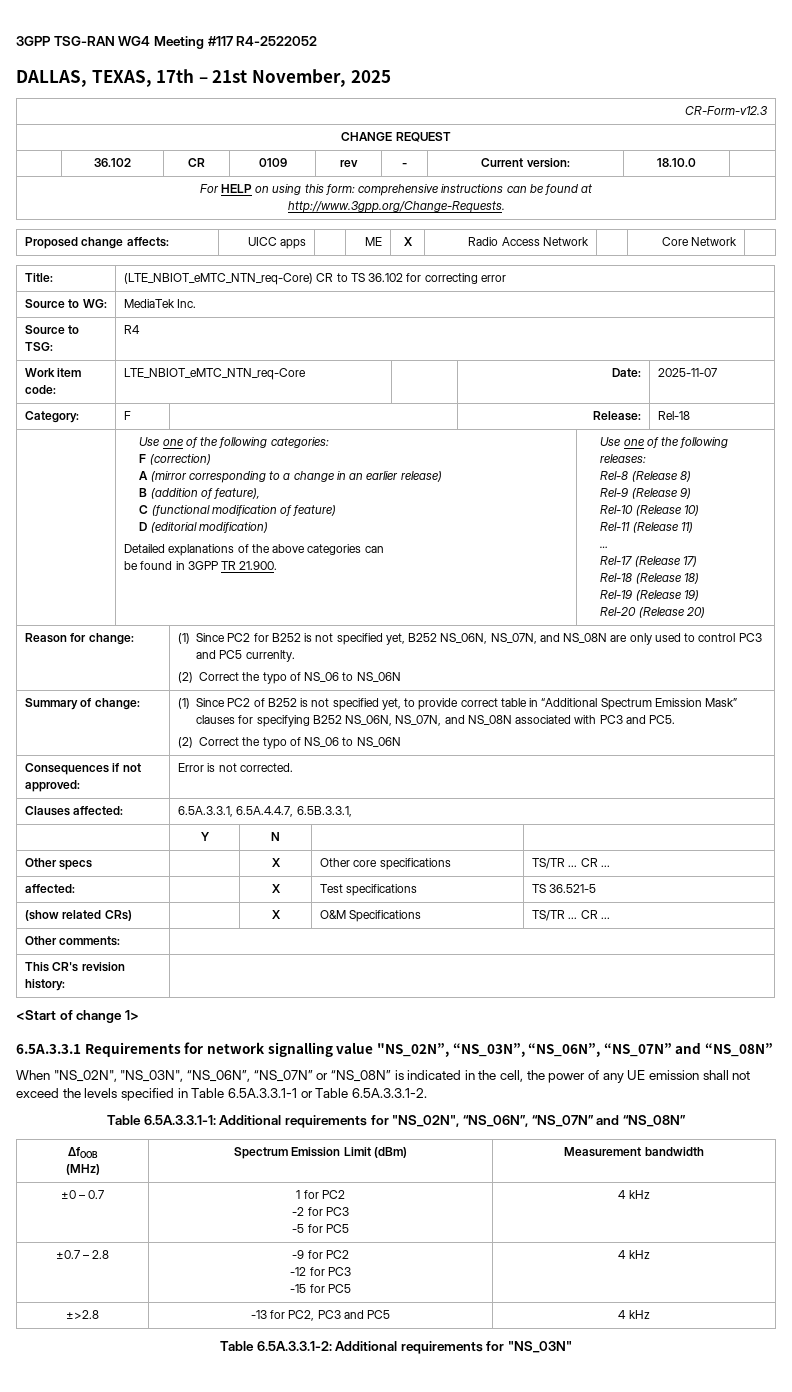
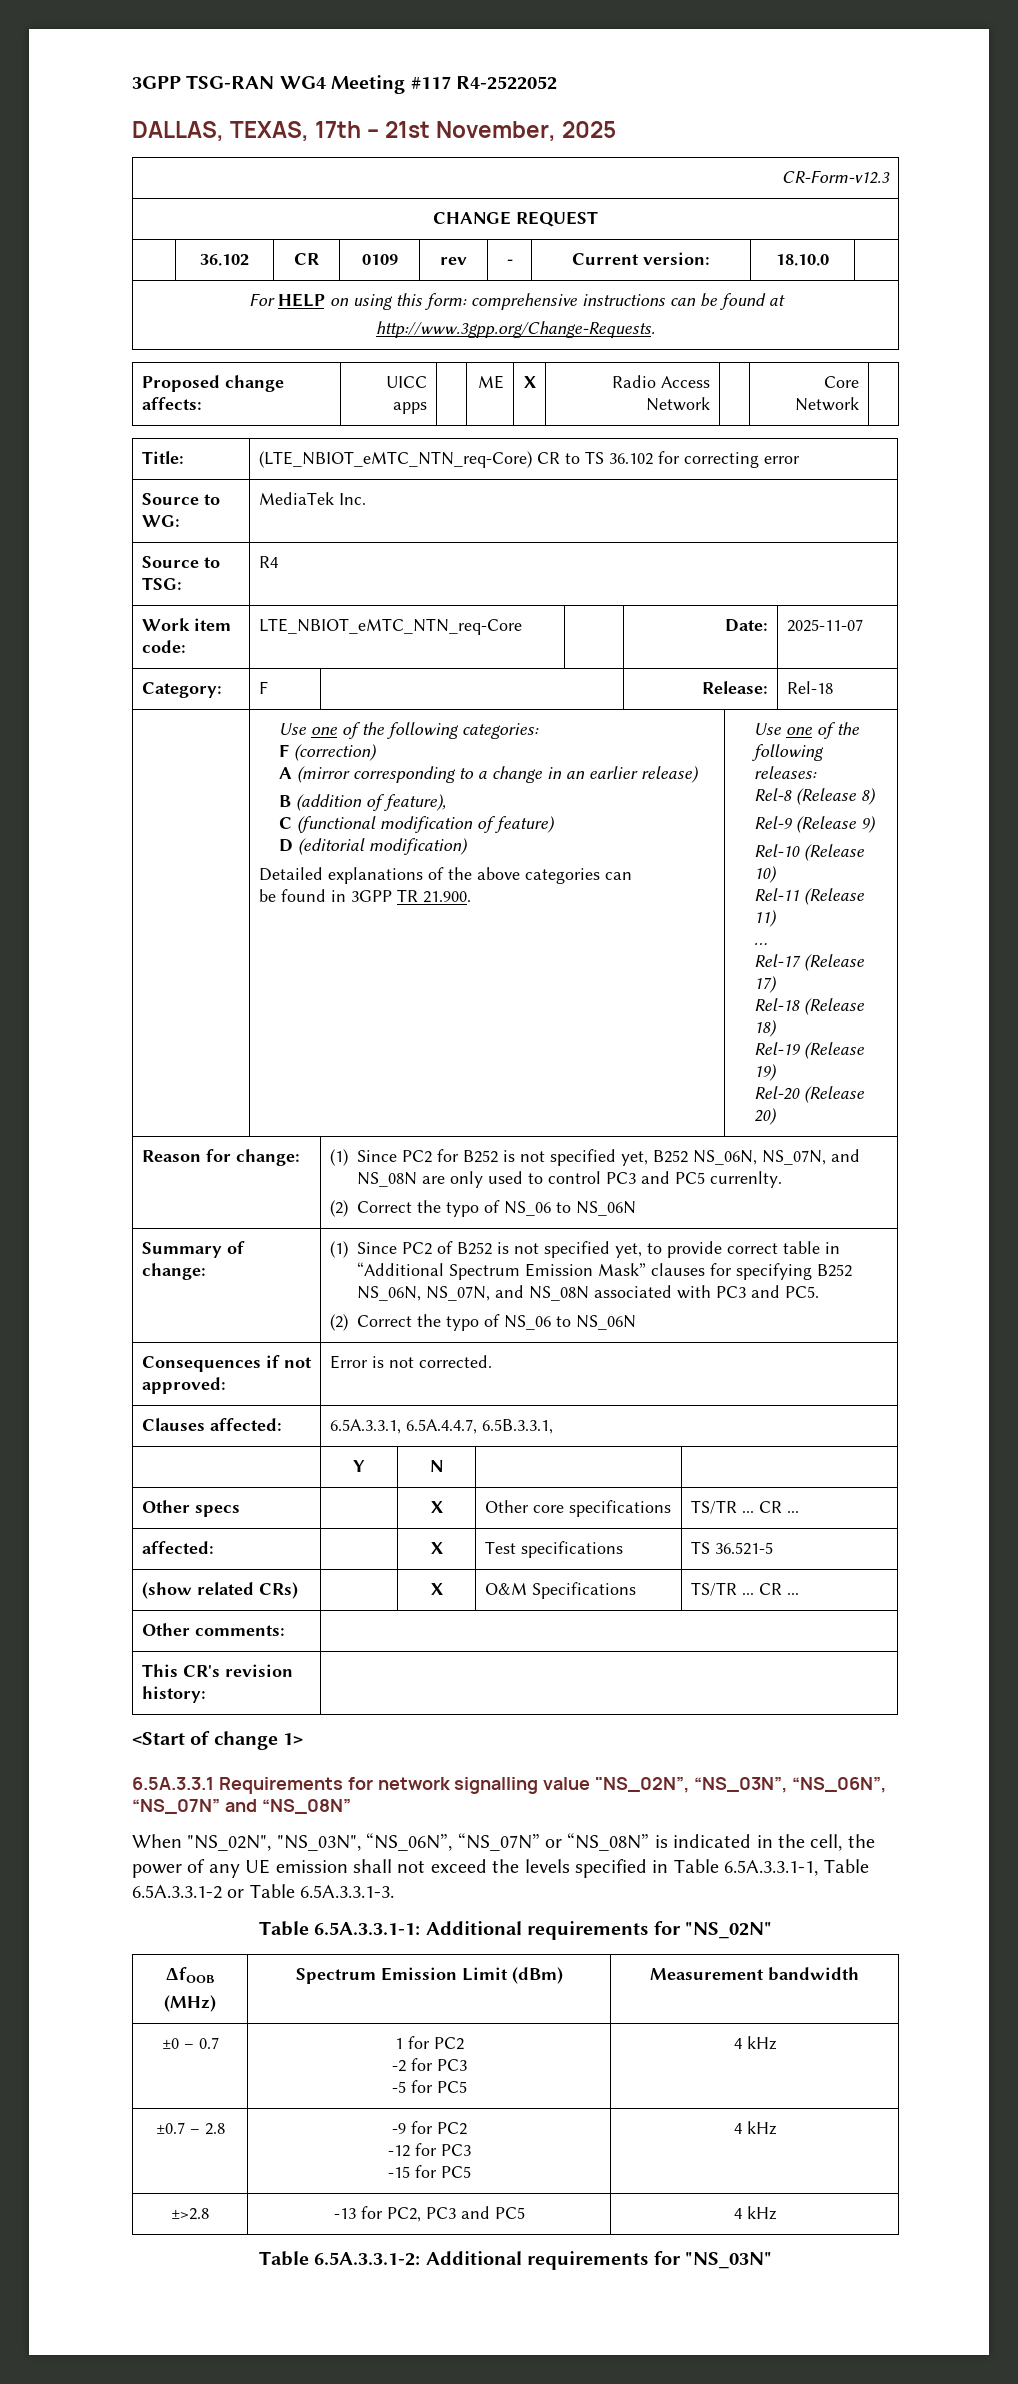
[227,1088,297,1098] 6.5A.3.3.1-1 -> [724,1859,869,1876] [132,1885,222,1899] 6.5A.3.3.1-1, Table 6.5A.3.3.1-2
[351,1088,427,1098] 6.5A.3.3.1-2. -> [300,1885,395,1898] 6.5A.3.3.1-3.
[392,1115,686,1127] "NS_02N", “NS_06N”, “NS_07N” and “NS_08N” -> [684,1922,772,1939] "NS_02N"

